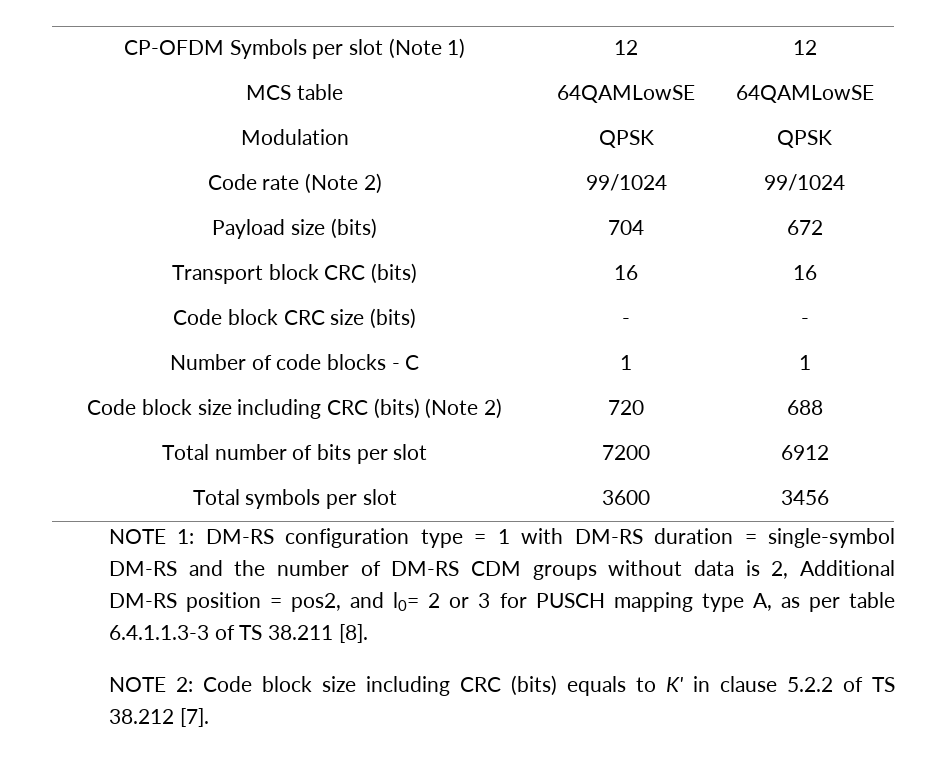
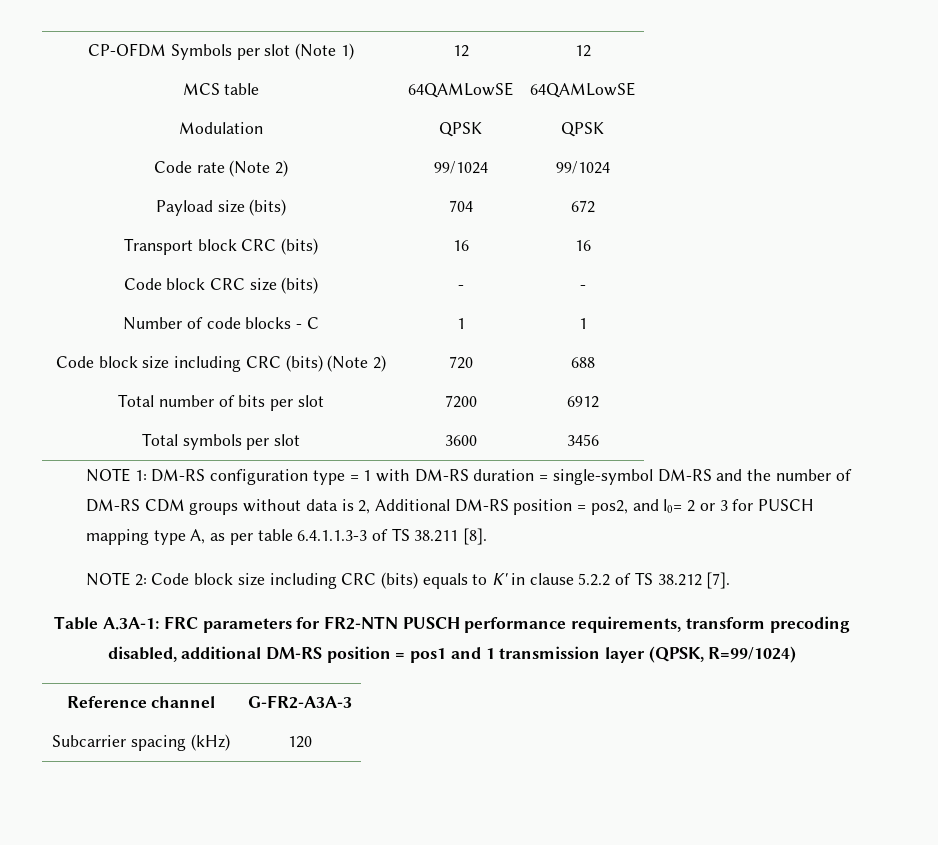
(209, 717) none -> [54,616,850,633] [107,646,797,663] [66,696,216,708] [248,695,352,709] [52,734,230,751] [288,736,312,748] // Table A.3A-1: FRC parameters for FR2-NTN PUSCH performance requirements, transform precoding disabled, additional DM-RS position = pos1 and 1 transmission layer (QPSK, R=99/1024) // Reference channel | G-FR2-A3A-3 // Subcarrier spacing (kHz) | 120

